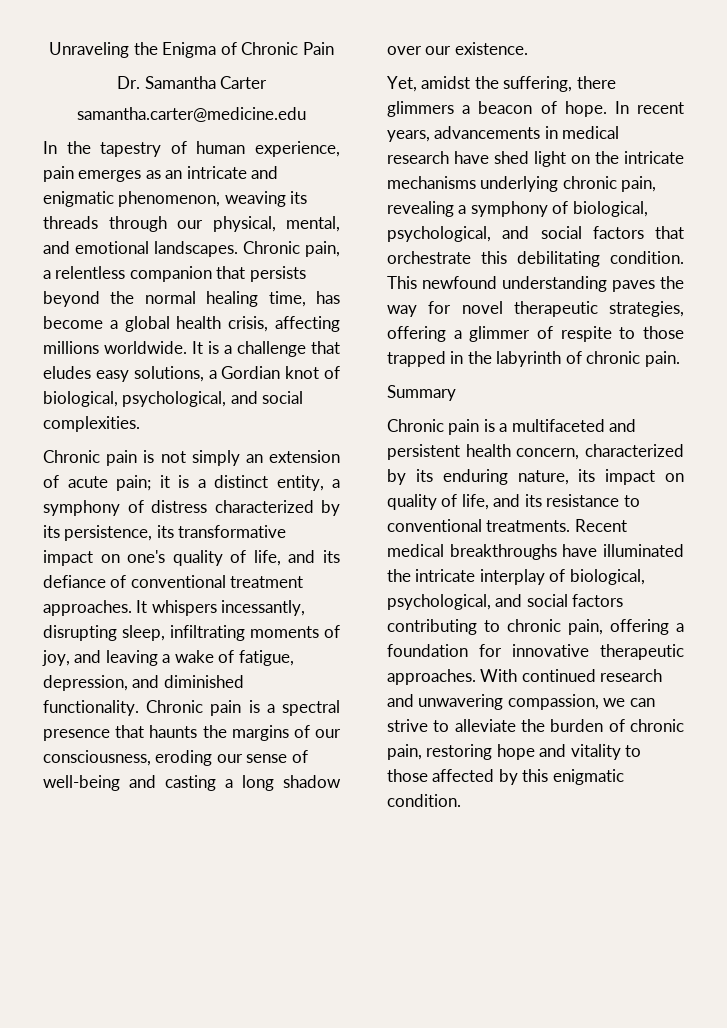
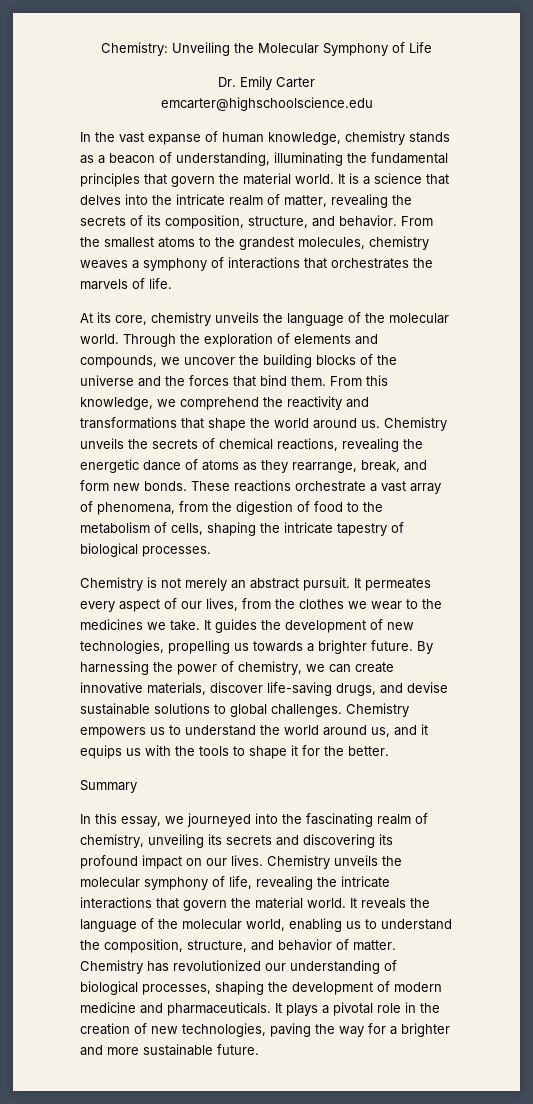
[49,42,334,58] Unraveling the Enigma of Chronic Pain -> [101,42,432,56] Chemistry: Unveiling the Molecular Symphony of Life
[144,76,216,89] Samantha -> [240,76,272,90] Emily
[77,107,306,122] samantha.carter@medicine.edu -> [160,97,373,111] emcarter@highschoolscience.edu
[100,141,340,157] [43,166,279,182] [43,191,308,207] [43,216,340,232] [43,241,340,257] [43,266,306,282] [43,291,340,307] [43,316,341,332] [43,341,340,357] [43,366,340,382] [43,391,304,407] [43,416,140,432] [43,450,340,466] [43,475,340,491] [43,500,340,516] [43,525,287,541] [43,550,340,566] [43,575,304,588] [43,600,306,616] [43,625,340,641] [42,650,294,666] [43,675,244,691] [43,700,341,716] [43,725,341,741] [43,750,308,766] [43,775,341,791] [387,42,528,55] [387,76,616,92] [387,101,684,117] [387,126,620,142] [387,151,684,167] [387,176,657,192] [387,201,648,217] [387,226,684,242] [387,251,684,267] [387,276,684,292] [387,301,684,317] [387,326,684,342] [387,351,680,367] [387,385,456,401] [387,419,637,435] [387,444,684,460] [387,469,684,485] [387,494,640,510] [387,519,627,532] [387,544,684,560] [387,569,645,585] [387,594,624,610] [387,619,684,635] [387,644,684,660] [387,669,663,685] [387,694,655,710] [387,719,684,732] [387,744,642,760] [387,769,624,785] [387,794,461,807] tapestry of human experience, pain emerges as an intricate and enigmatic phenomenon, weaving its threads through our physical, mental, and emotional landscapes. Chronic pain, a relentless companion that persists beyond the normal healing time, has become a global health crisis, affecting millions worldwide. It is a challenge that eludes easy solutions, a Gordian knot of biological, psychological, and social complexities. // Chronic pain is not simply an extension of acute pain; it is a distinct entity, a symphony of distress characterized by its persistence, its transformative impact on one's quality of life, and its defiance of conventional treatment approaches. It whispers incessantly, disrupting sleep, infiltrating moments of joy, and leaving a wake of fatigue, depression, and diminished functionality. Chronic pain is a spectral presence that haunts the margins of our consciousness, eroding our sense of well-being and casting a long shadow over our existence. // Yet, amidst the suffering, there glimmers a beacon of hope. In recent years, advancements in medical research have shed light on the intricate mechanisms underlying chronic pain, revealing a symphony of biological, psychological, and social factors that orchestrate this debilitating condition. This newfound understanding paves the way for novel therapeutic strategies, offering a glimmer of respite to those trapped in the labyrinth of chronic pain. // Summary // Chronic pain is a multifaceted and persistent health concern, characterized by its enduring nature, its impact on quality of life, and its resistance to conventional treatments. Recent medical breakthroughs have illuminated the intricate interplay of biological, psychological, and social factors contributing to chronic pain, offering a foundation for innovative therapeutic approaches. With continued research and unwavering compassion, we can strive to alleviate the burden of chronic pain, restoring hope and vitality to those affected by this enigmatic condition. -> [119,131,450,145] [80,152,448,166] [80,173,449,187] [80,194,412,208] [80,215,433,229] [80,236,429,250] [80,257,433,271] [80,278,172,290] [80,312,449,326] [80,333,378,347] [80,354,397,368] [80,375,388,387] [80,396,369,410] [80,417,447,431] [80,438,423,452] [80,459,427,473] [80,480,441,494] [80,501,383,515] [80,522,404,536] [80,543,211,557] [80,577,431,591] [80,598,442,612] [80,619,414,633] [80,640,433,654] [80,661,394,675] [80,682,448,696] [80,703,409,717] [80,724,428,738] [80,745,389,759] [80,780,137,793] [80,813,428,827] [80,834,393,848] [80,855,402,869] [80,876,390,890] [80,897,430,911] [80,918,452,932] [80,939,396,953] [80,960,397,974] [80,981,442,995] [80,1002,440,1016] [80,1023,450,1037] [80,1044,259,1056] vast expanse of human knowledge, chemistry stands as a beacon of understanding, illuminating the fundamental principles that govern the material world. It is a science that delves into the intricate realm of matter, revealing the secrets of its composition, structure, and behavior. From the smallest atoms to the grandest molecules, chemistry weaves a symphony of interactions that orchestrates the marvels of life. // At its core, chemistry unveils the language of the molecular world. Through the exploration of elements and compounds, we uncover the building blocks of the universe and the forces that bind them. From this knowledge, we comprehend the reactivity and transformations that shape the world around us. Chemistry unveils the secrets of chemical reactions, revealing the energetic dance of atoms as they rearrange, break, and form new bonds. These reactions orchestrate a vast array of phenomena, from the digestion of food to the metabolism of cells, shaping the intricate tapestry of biological processes. // Chemistry is not merely an abstract pursuit. It permeates every aspect of our lives, from the clothes we wear to the medicines we take. It guides the development of new technologies, propelling us towards a brighter future. By harnessing the power of chemistry, we can create innovative materials, discover life-saving drugs, and devise sustainable solutions to global challenges. Chemistry empowers us to understand the world around us, and it equips us with the tools to shape it for the better. // Summary // In this essay, we journeyed into the fascinating realm of chemistry, unveiling its secrets and discovering its profound impact on our lives. Chemistry unveils the molecular symphony of life, revealing the intricate interactions that govern the material world. It reveals the language of the molecular world, enabling us to understand the composition, structure, and behavior of matter. Chemistry has revolutionized our understanding of biological processes, shaping the development of modern medicine and pharmaceuticals. It plays a pivotal role in the creation of new technologies, paving the way for a brighter and more sustainable future.

